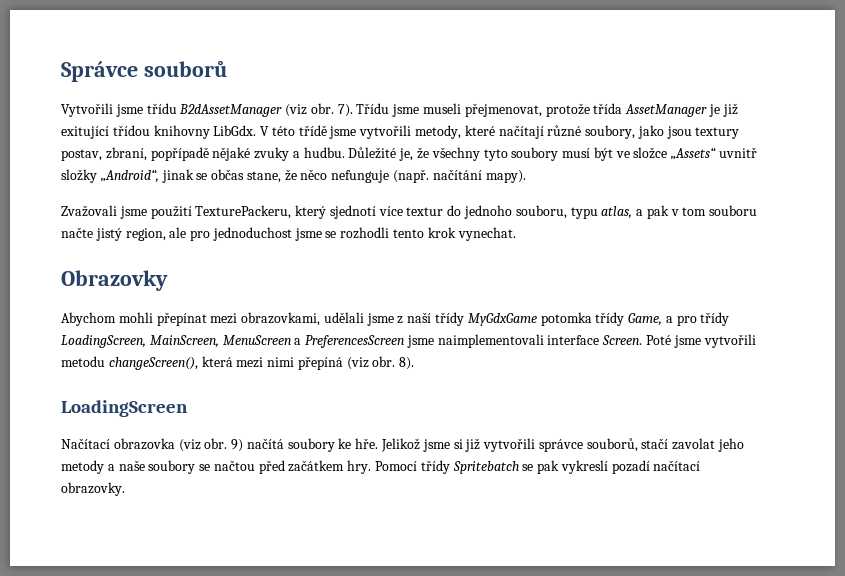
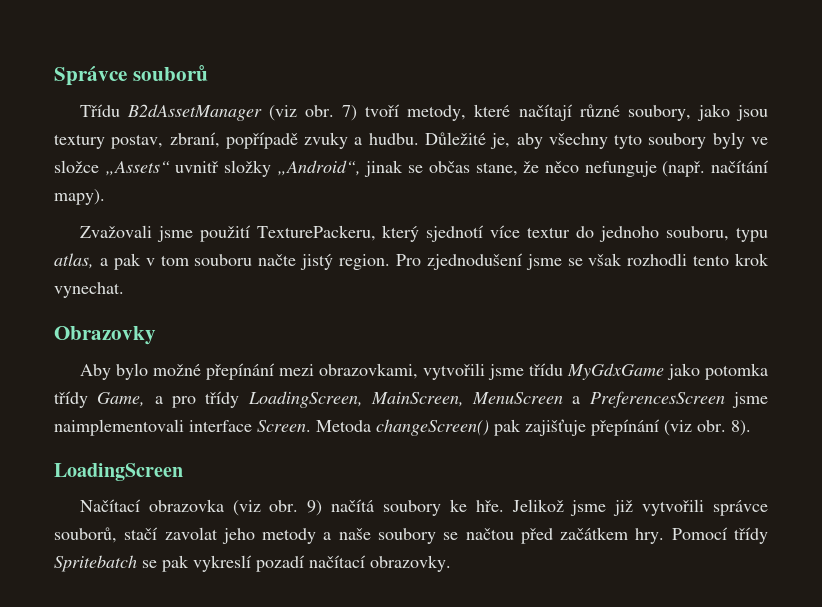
[61,103,738,117] [61,125,412,139] Vytvořili jsme třídu B2dAssetManager (viz obr. 7). Třídu jsme museli přejmenovat, protože třída AssetManager je již exitující třídou knihovny LibGdx. V této třídě jsme vytvořili -> [79,104,400,121] Třídu B2dAssetManager (viz obr. 7) tvoří
[212,147,251,161] nějaké -> (298, 140) none
[417,147,430,159] že -> [516,133,543,149] aby
[562,147,613,161] musí být -> [712,132,745,149] byly
[125,227,292,241] region, ale pro jednoduchost -> [339,253,522,270] region. Pro zjednodušení
(337, 234) none -> [588,253,623,266] však
[61,312,537,326] Abychom mohli přepínat mezi obrazovkami, udělali jsme z naší třídy MyGdxGame -> [79,363,700,380] Aby bylo možné přepínání mezi obrazovkami, vytvořili jsme třídu MyGdxGame jako
[646,334,756,348] [61,356,343,370] Poté jsme vytvořili metodu changeScreen(), která mezi nimi přepíná -> [316,419,659,436] Metoda changeScreen() pak zajišťuje přepínání
[453,439,463,449] si -> (607, 508) none

